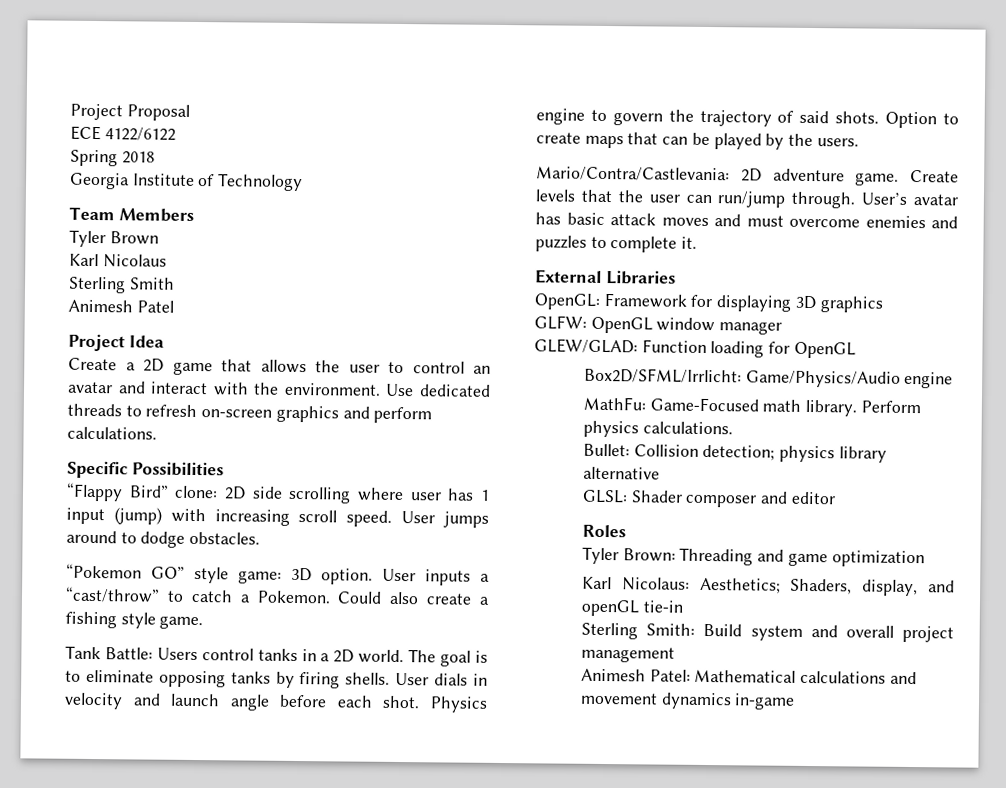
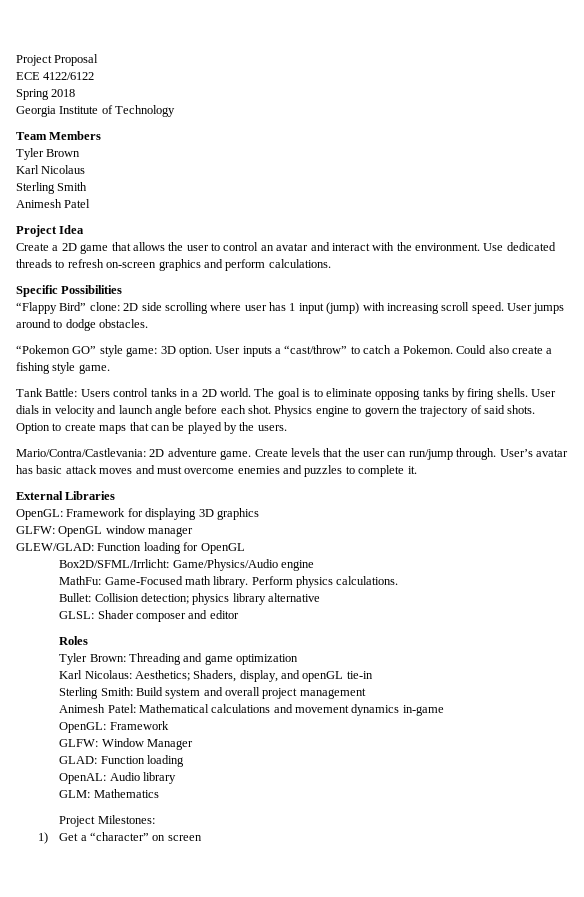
(796, 701) none -> [59,721,169,733] [59,738,193,750] [59,755,184,767] [59,772,176,784] [59,789,159,798] [59,815,155,827] [37,832,202,844] // OpenGL: Framework // GLFW: Window Manager // GLAD: Function loading // OpenAL: Audio library // GLM: Mathematics // Project Milestones: // 1) Get a “character” on screen

